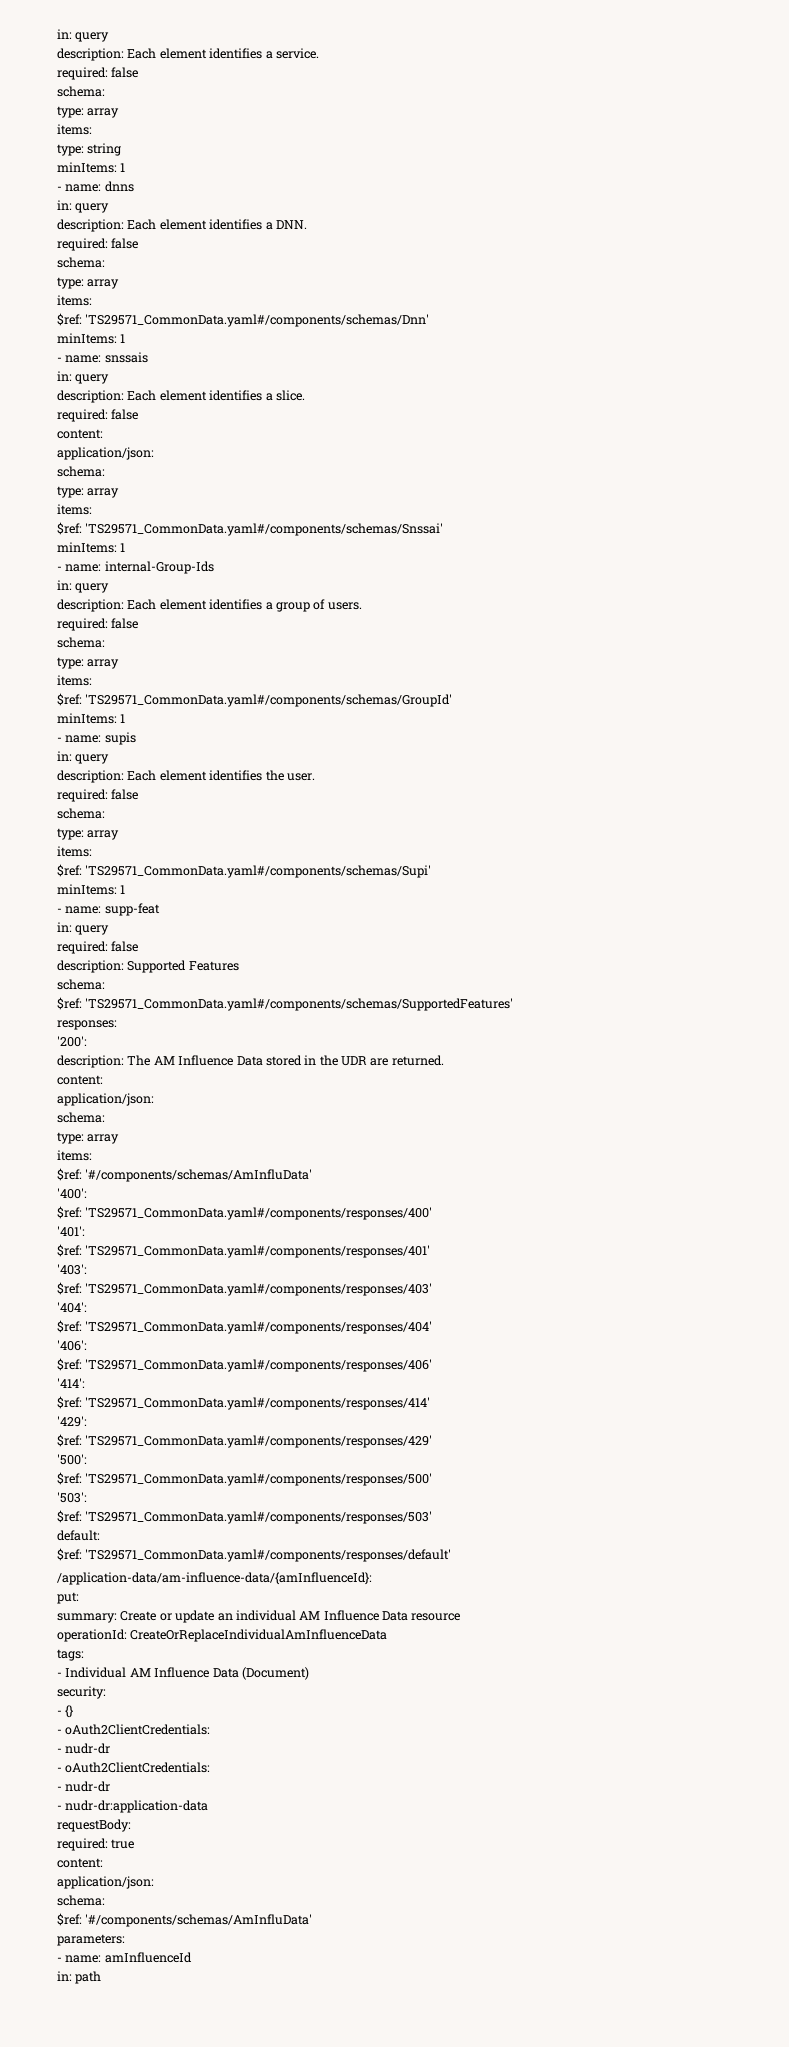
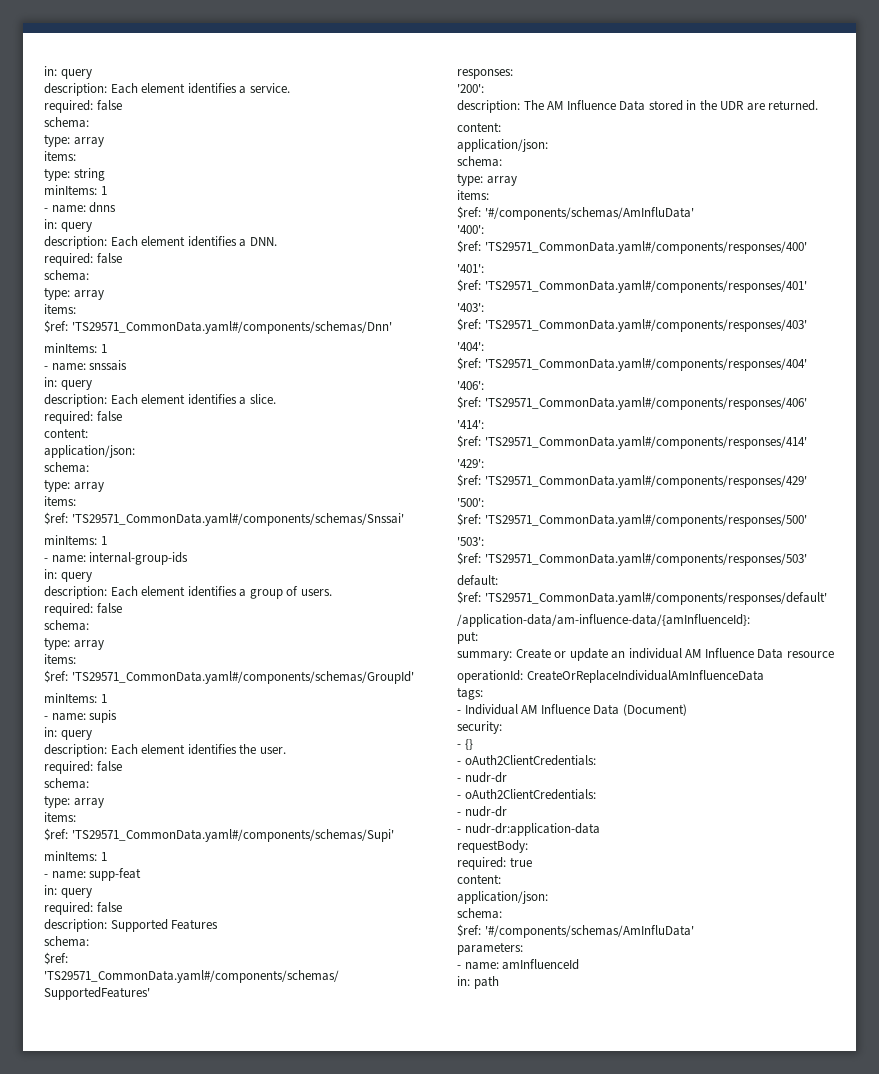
[104,561,214,574] internal-Group-Ids -> [89,552,189,565] internal-group-ids

